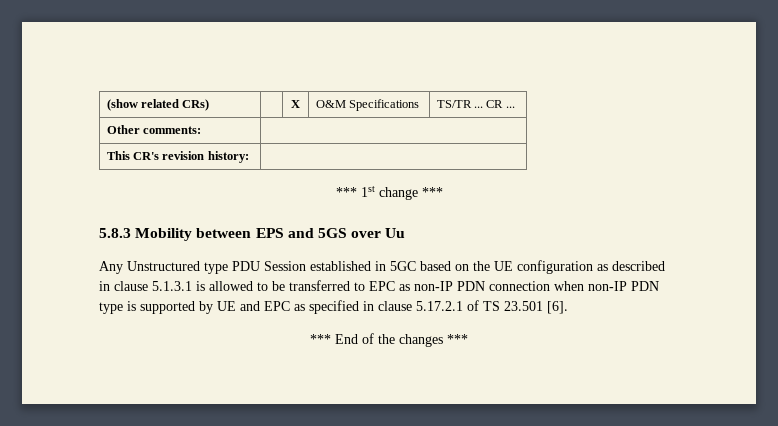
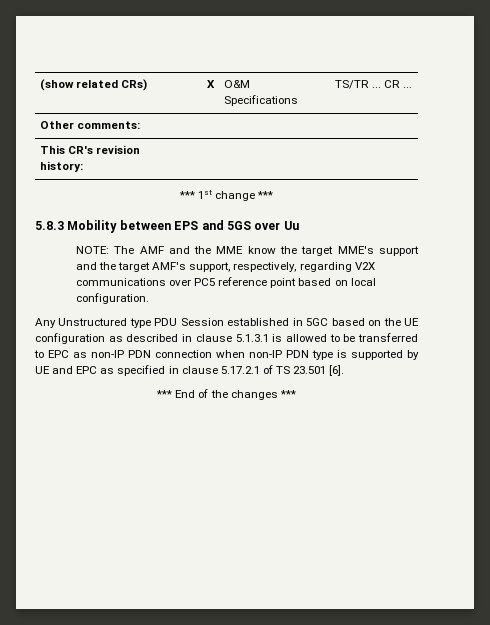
(406, 233) none -> [75,246,420,256] [75,262,375,272] [75,277,376,288] [75,293,149,304] // NOTE: The AMF and the MME know the target MME's support and the target AMF's support, respectively, regarding V2X communications over PC5 reference point based on local configuration.

